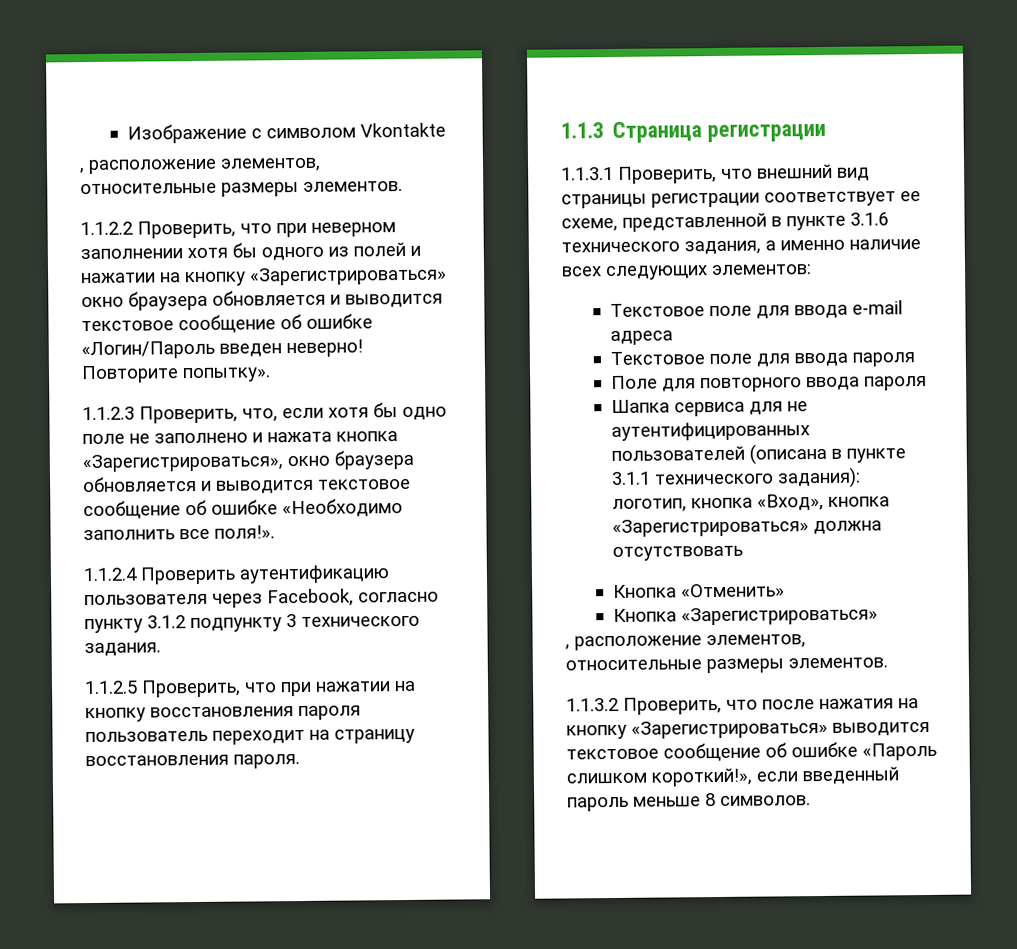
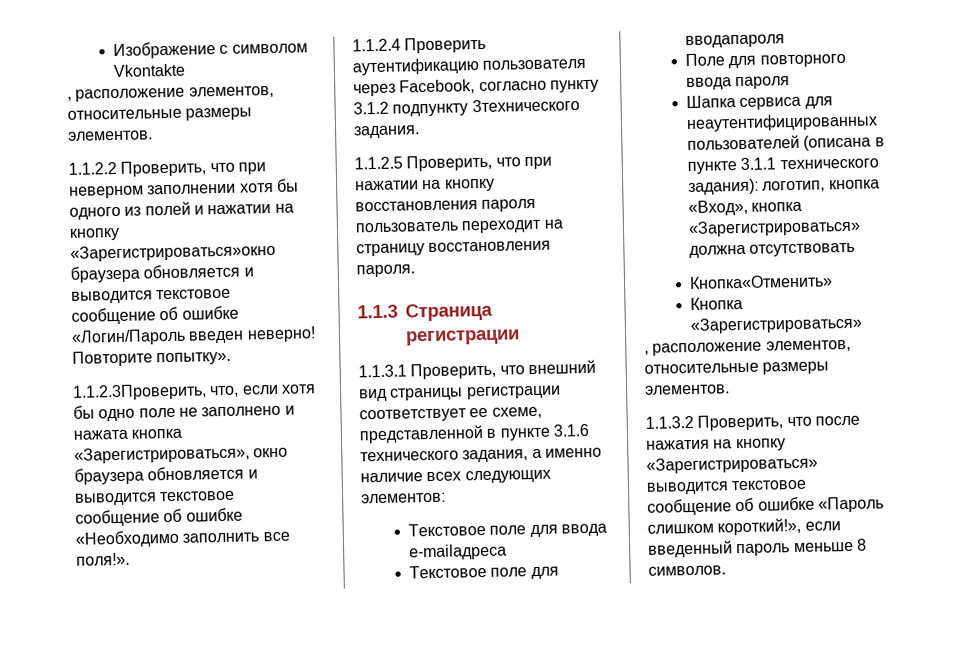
[250,266,447,286] [81,296,124,308] «Зарегистрироваться» окно -> [70,242,276,262] «Зарегистрироваться»окно
[82,405,238,424] 1.1.2.3 Проверить, -> [72,383,207,401] 1.1.2.3Проверить,
[286,614,420,628] 3 технического -> [471,98,580,113] 3технического
[852,300,904,315] [610,330,674,346] [610,351,916,367] e-mail адреса // Текстовое поле для ввода пароля -> [409,543,508,561] [409,564,559,580] [685,34,786,49] e-mailадреса // Текстовое поле для вводапароля
[787,401,809,412] [611,421,811,442] не аутентифицированных -> [686,112,879,133] неаутентифицированных
[613,583,786,599] Кнопка «Отменить» -> [689,274,834,289] Кнопка«Отменить»

